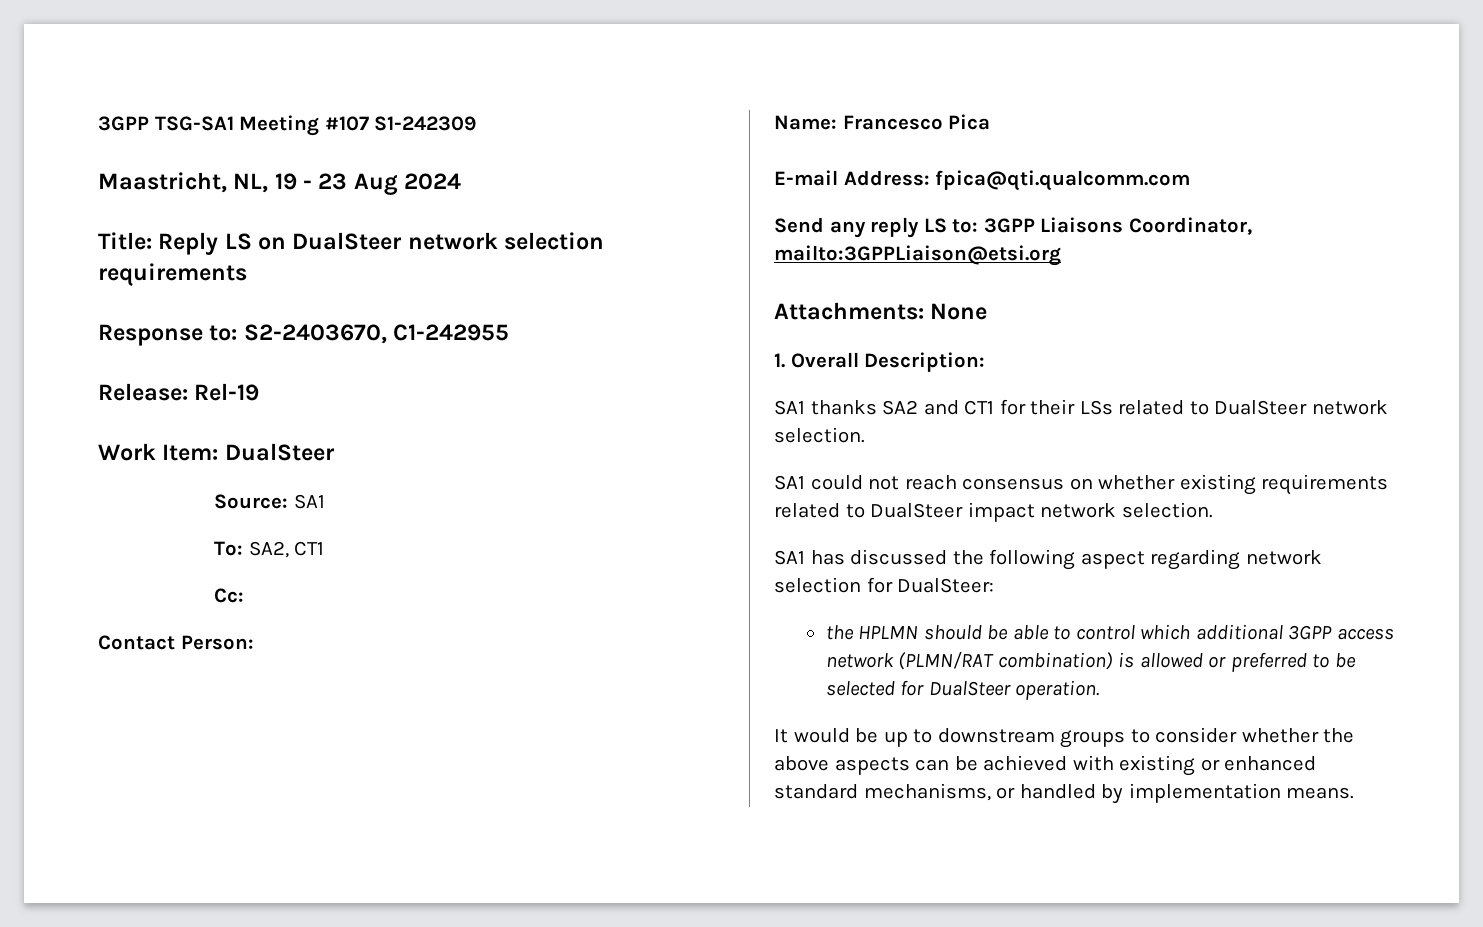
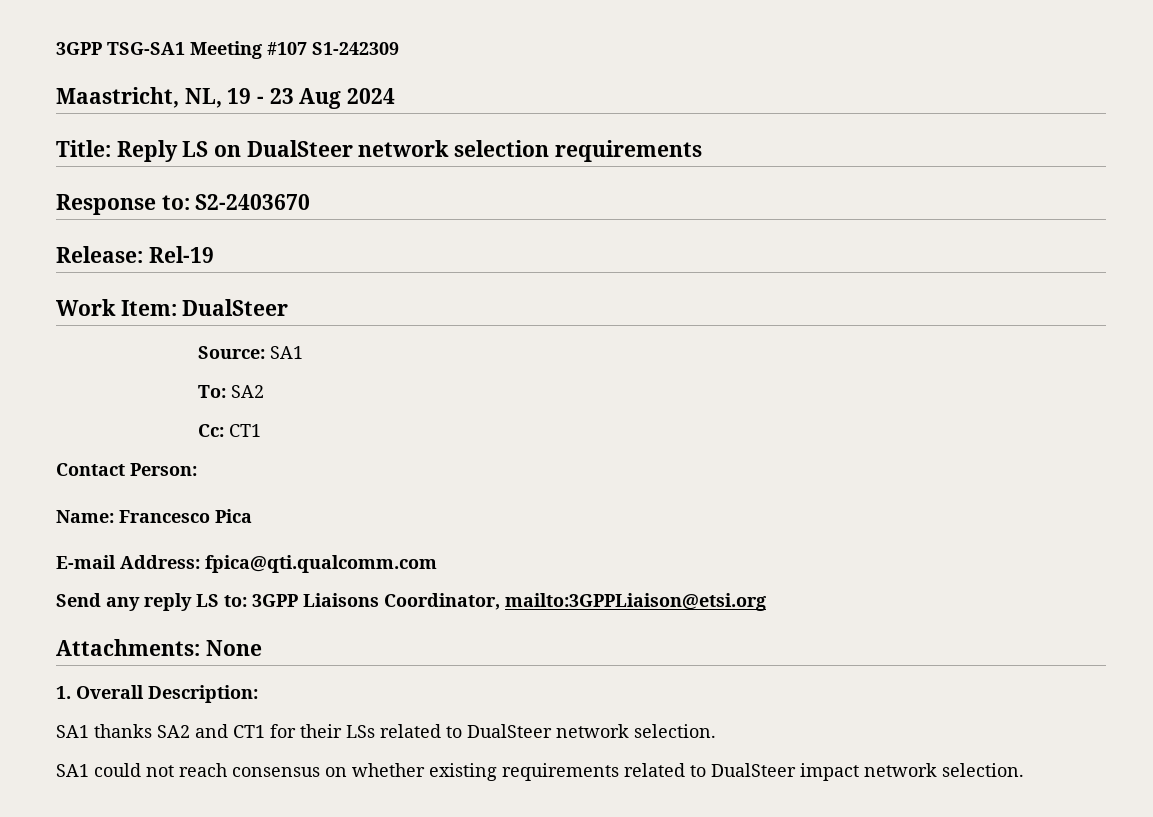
[243,324,510,344] S2-2403670, C1-242955 -> [195,194,311,210] S2-2403670
[248,541,325,558] SA2, CT1 -> [230,385,264,398] SA2
(245, 595) none -> [228,424,261,437] CT1
[774,549,1322,570] [774,577,995,593] [825,624,1394,640] [825,652,1356,672] [825,680,1100,700] [774,727,1355,748] [774,755,1317,776] [774,783,1355,804] // SA1 has discussed the following aspect regarding network selection for DualSteer: // the HPLMN should be able to control which additional 3GPP access network (PLMN/RAT combination) is allowed or preferred to be selected for DualSteer operation. // It would be up to downstream groups to consider whether the above aspects can be achieved with existing or enhanced standard mechanisms, or handled by implementation means. -> (1024, 770) none

